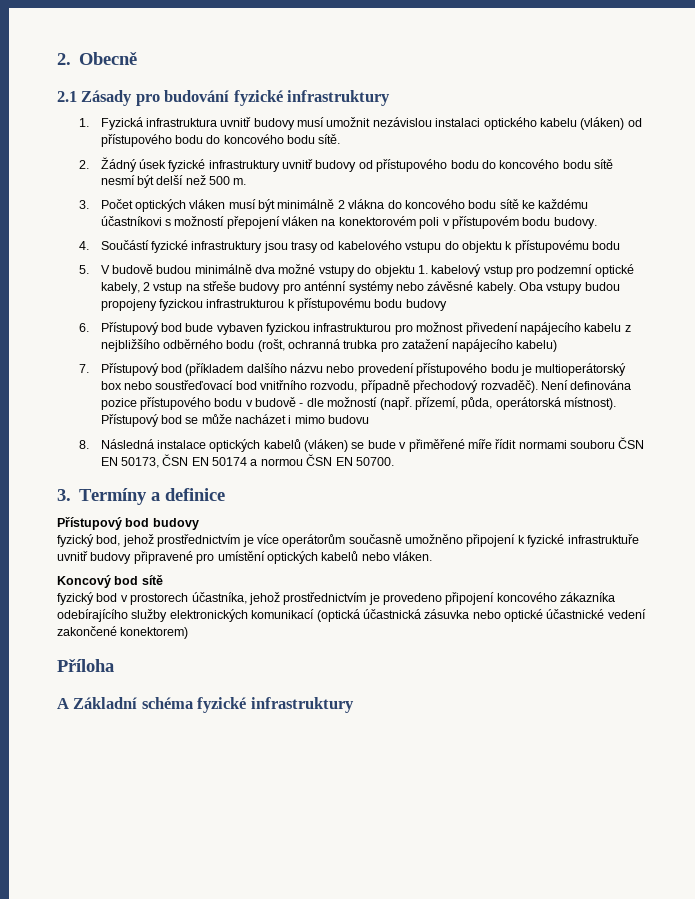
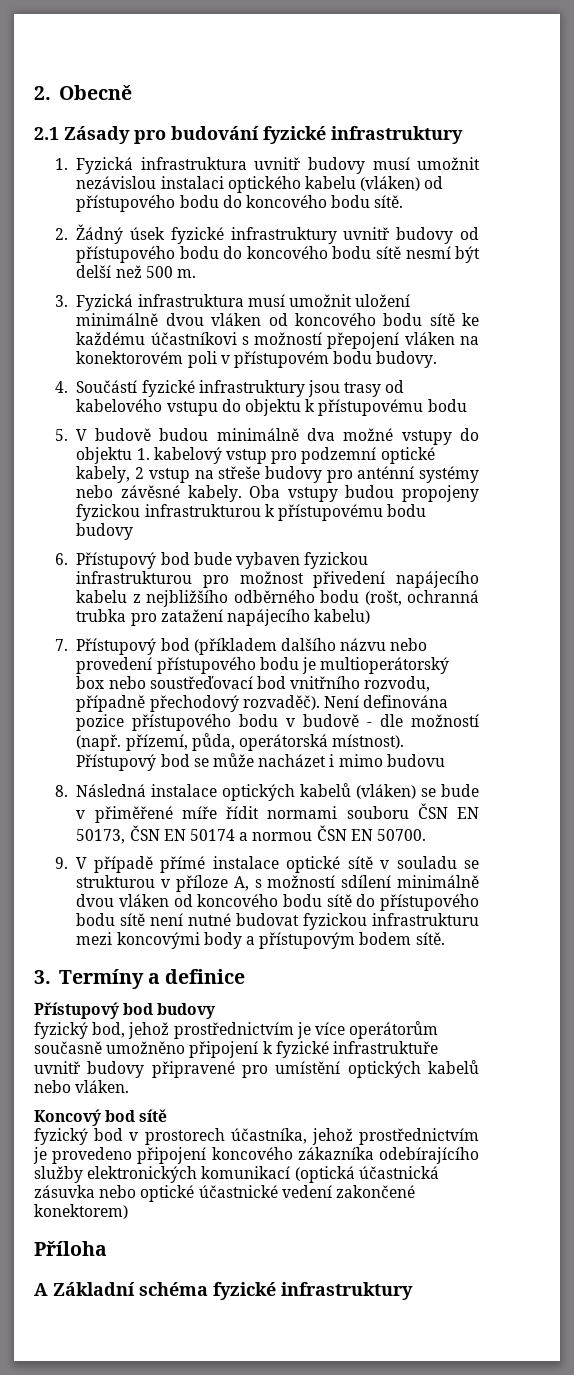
[100,199,402,212] Počet optických vláken musí být minimálně 2 vlákna do -> [76,294,411,311] [76,313,288,326] Fyzická infrastruktura musí umožnit uložení minimálně dvou vláken od
(394, 461) none -> [55,856,479,873] [76,875,479,892] [76,894,479,911] [76,913,479,930] [76,932,445,949] // 9. V případě přímé instalace optické sítě v souladu se strukturou v příloze A, s možností sdílení minimálně dvou vláken od koncového bodu sítě do přístupového bodu sítě není nutné budovat fyzickou infrastrukturu mezi koncovými body a přístupovým bodem sítě.

